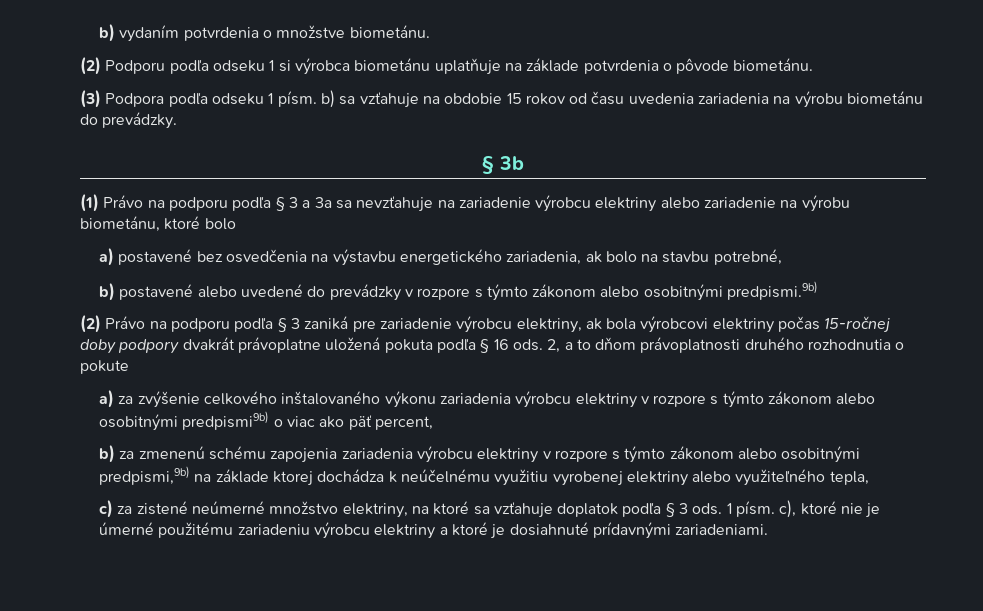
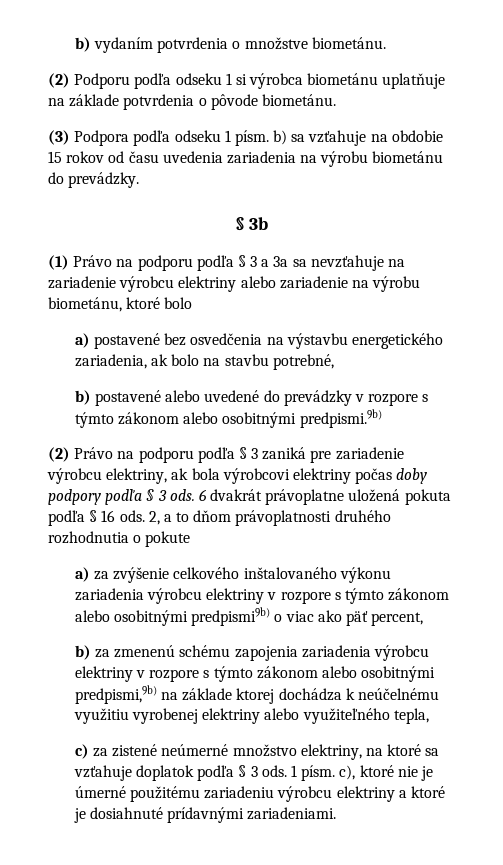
[824,316,891,333] 15-ročnej -> (393, 476) none
(180, 346) none -> [105,489,207,505] podľa § 3 ods. 6

